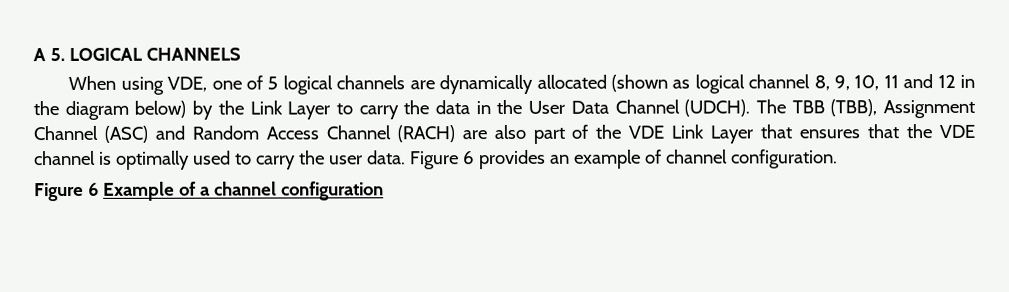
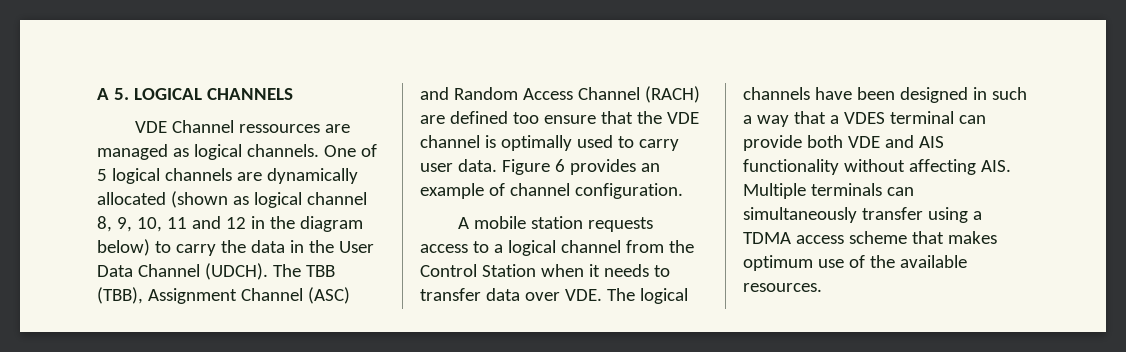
[68,75,242,95] When using VDE, one -> [135,120,351,133] [97,144,356,160] VDE Channel ressources are managed as logical channels. One
[192,100,331,120] by the Link Layer -> (150, 247) none
[493,124,861,144] also part of the VDE Link Layer that ensures -> [449,111,596,124] defined too ensure
[298,150,325,165] the -> (679, 145) none
[34,181,384,202] Figure 6 Example of a channel configuration -> [458,216,654,232] [420,240,694,256] [420,264,670,277] [420,288,688,304] [743,87,1027,103] [743,111,986,127] [743,135,944,151] [743,159,1011,175] [743,183,914,199] [743,207,982,223] [743,231,997,244] [743,255,967,271] [743,283,822,292] A mobile station requests access to a logical channel from the Control Station when it needs to transfer data over VDE. The logical channels have been designed in such a way that a VDES terminal can provide both VDE and AIS functionality without affecting AIS. Multiple terminals can simultaneously transfer using a TDMA access scheme that makes optimum use of the available resources.

